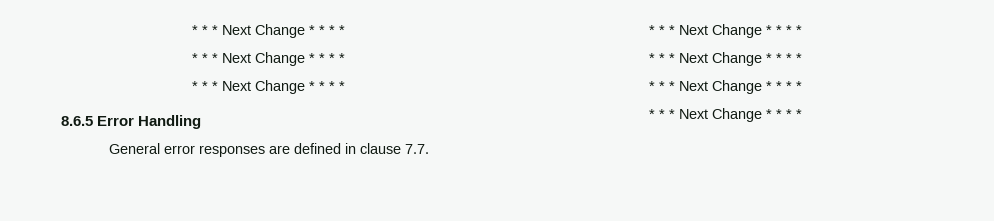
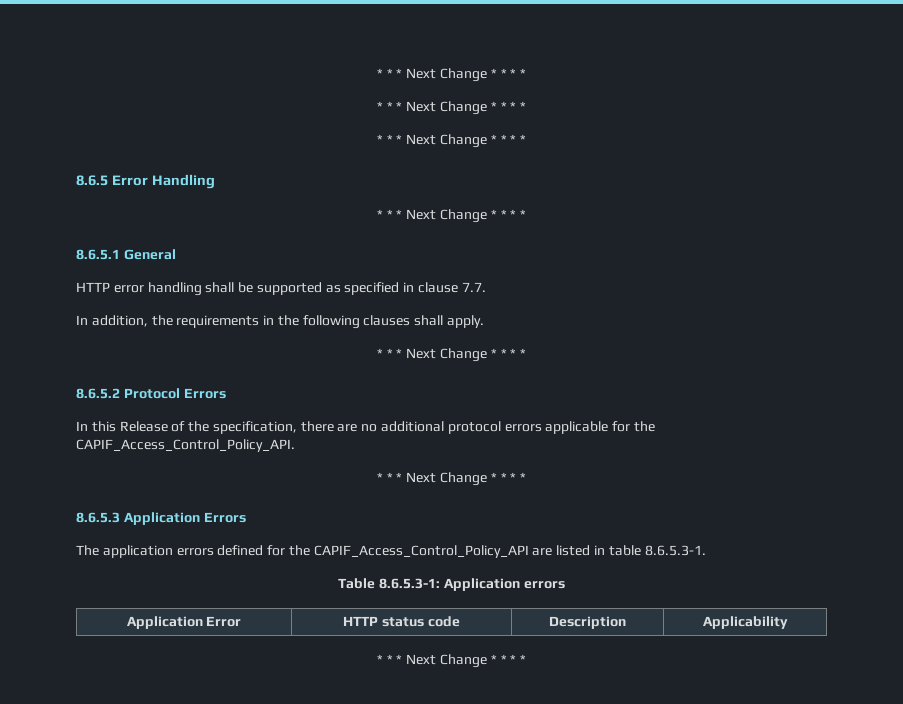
[108,143,429,157] [649,24,802,38] [649,52,802,66] [649,80,802,94] General error responses are defined in clause 7.7. // * * * Next Change * * * * // * * * Next Change * * * * // * * * Next Change * * * * -> [376,209,527,223] [76,249,176,260] [76,282,486,296] [76,315,485,329] [376,348,527,362] [76,388,226,399] [76,421,655,434] [76,439,295,452] [376,472,527,486] [76,512,246,525] [76,545,706,558] [338,578,565,591] [126,616,242,629] [343,616,460,627] [549,616,626,629] [703,616,788,629] * * * Next Change * * * * // 8.6.5.1 General // HTTP error handling shall be supported as specified in clause 7.7. // In addition, the requirements in the following clauses shall apply. // * * * Next Change * * * * // 8.6.5.2 Protocol Errors // In this Release of the specification, there are no additional protocol errors applicable for the CAPIF_Access_Control_Policy_API. // * * * Next Change * * * * // 8.6.5.3 Application Errors // The application errors defined for the CAPIF_Access_Control_Policy_API are listed in table 8.6.5.3-1. // Table 8.6.5.3-1: Application errors // Application Error | HTTP status code | Description | Applicability

